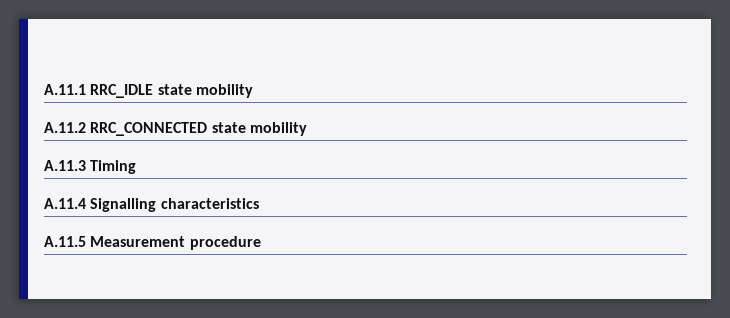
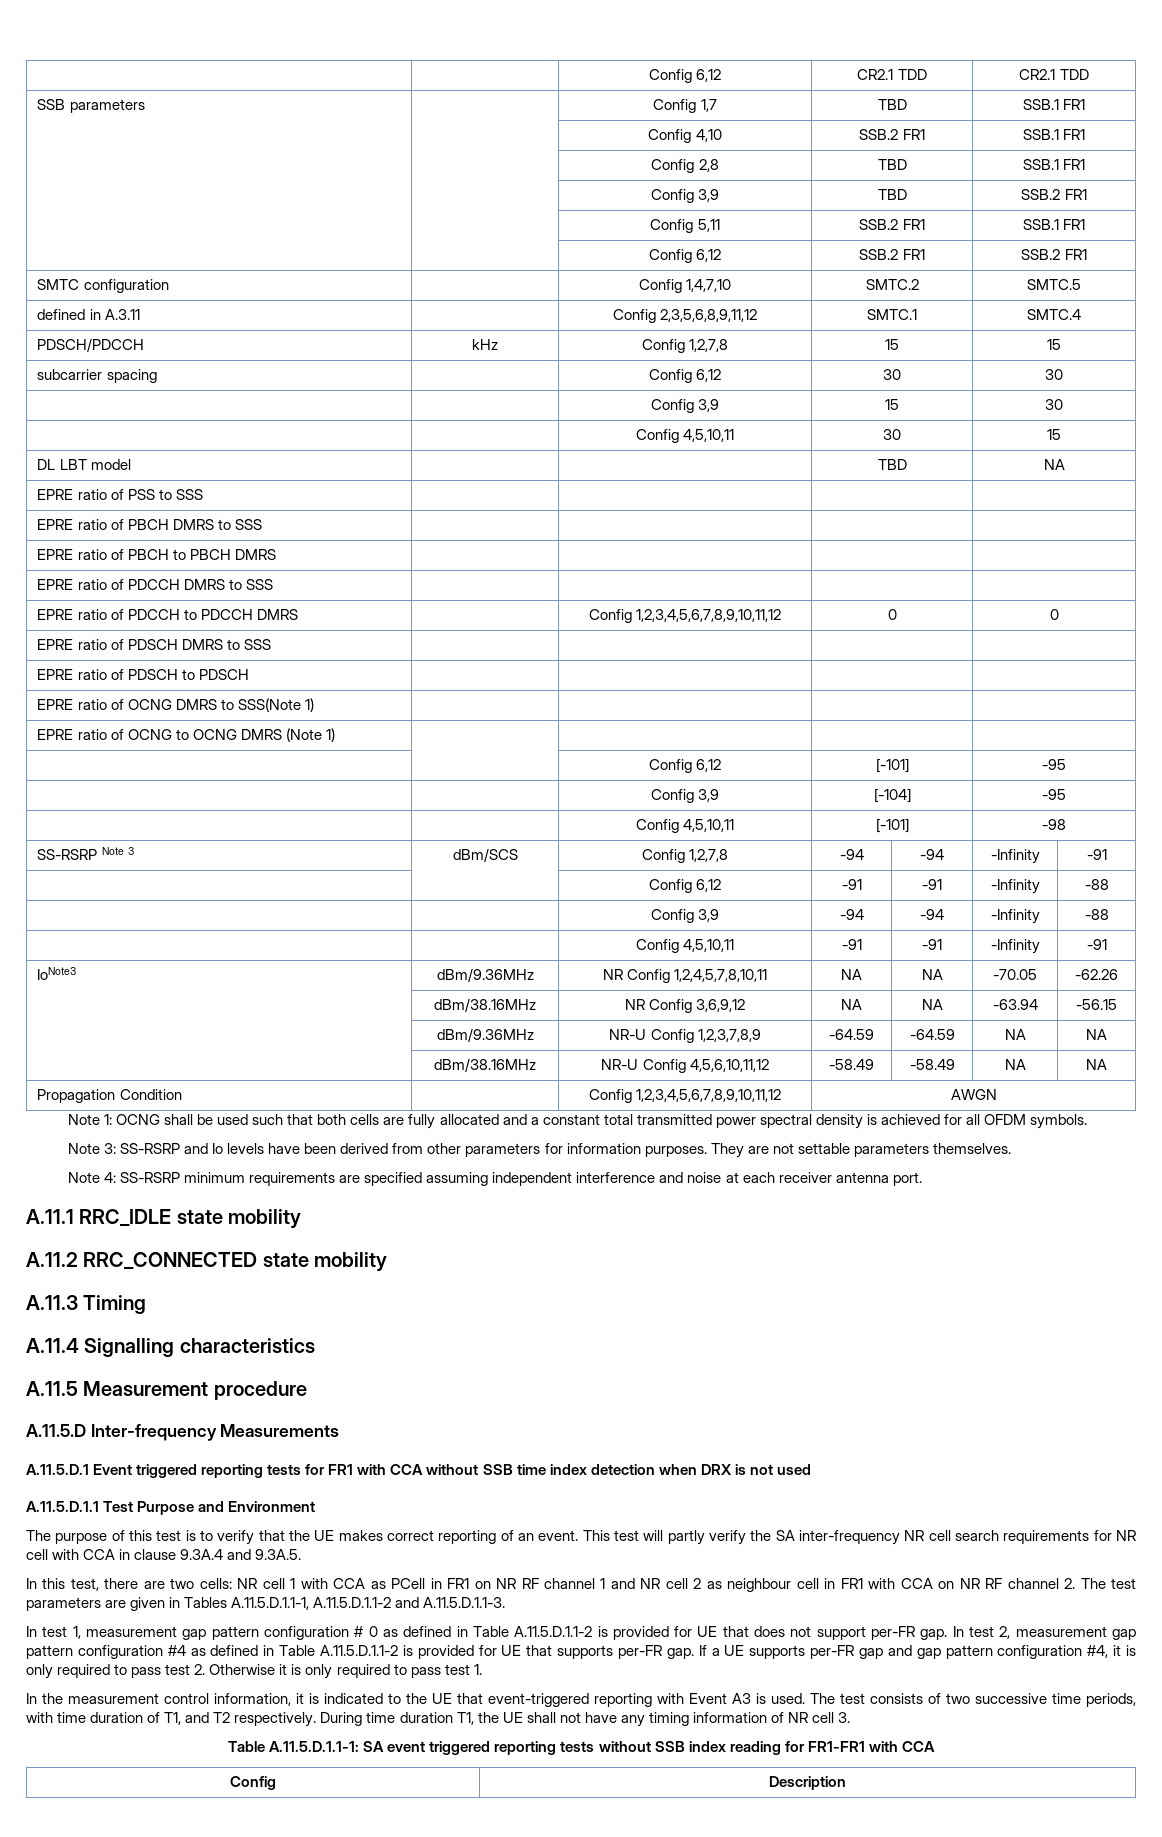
(44, 89) none -> [648,69,722,83] [857,69,927,80] [1019,69,1089,80] [37,99,145,113] [653,99,717,113] [877,99,907,110] [1022,99,1086,110] [648,129,722,143] [859,129,925,140] [1022,129,1086,140] [651,159,719,173] [877,159,907,170] [1022,159,1086,170] [650,189,720,203] [877,189,907,200] [1021,189,1087,200] [650,219,720,233] [859,219,925,230] [1022,219,1086,230] [648,249,722,263] [859,249,925,260] [1021,249,1087,260] [37,279,169,293] [638,279,732,293] [865,279,919,290] [1027,279,1081,290] [37,309,140,320] [612,309,758,323] [867,309,917,320] [1027,309,1081,320] [37,338,145,352] [472,339,498,350] [641,339,729,353] [885,339,899,350] [1047,339,1061,350] [37,369,157,383] [648,369,722,383] [883,369,901,380] [1045,369,1063,380] [650,399,720,413] [885,399,899,410] [1045,399,1063,410] [635,429,735,443] [883,429,901,440] [1047,429,1061,440] [37,459,131,470] [877,459,907,470] [1043,459,1065,470] [37,489,203,500] [37,519,262,530] [37,549,276,560] [37,579,273,590] [37,609,298,620] [588,609,782,623] [887,609,897,620] [1049,609,1059,620] [37,639,271,650] [37,669,249,680] [37,698,314,712] [37,728,335,742] [648,759,722,773] [875,758,909,773] [1042,759,1066,770] [650,789,720,803] [873,788,911,803] [1042,789,1066,800] [635,819,735,833] [875,818,909,833] [1042,819,1066,830] [37,847,134,860] [452,848,518,862] [641,849,729,863] [839,849,864,860] [920,849,944,860] [990,849,1040,864] [1086,849,1107,860] [648,879,722,893] [841,879,862,890] [922,879,942,890] [990,879,1040,894] [1084,879,1109,890] [650,909,720,923] [839,909,864,920] [920,909,944,920] [990,909,1040,924] [1084,909,1109,920] [635,939,735,953] [841,939,862,950] [922,939,942,950] [990,939,1040,954] [1086,939,1107,950] [37,967,77,980] [436,968,534,982] [602,969,768,983] [841,969,862,980] [921,969,943,980] [993,969,1037,980] [1075,969,1118,980] [434,998,536,1012] [624,999,746,1013] [841,999,862,1010] [921,999,943,1010] [992,999,1038,1010] [1076,999,1117,1010] [436,1028,534,1042] [609,1029,761,1043] [829,1029,874,1040] [909,1029,955,1040] [1004,1029,1026,1040] [1086,1029,1107,1040] [434,1058,536,1072] [601,1059,769,1073] [829,1059,874,1070] [909,1059,955,1070] [1004,1059,1026,1070] [1086,1059,1107,1070] [37,1089,182,1103] [588,1089,782,1103] [950,1089,997,1100] [67,1114,1088,1129] [67,1143,1011,1158] [67,1172,922,1186] | | Config 6,12 | CR2.1 TDD | CR2.1 TDD // SSB parameters | | Config 1,7 | TBD | SSB.1 FR1 // | | Config 4,10 | SSB.2 FR1 | SSB.1 FR1 // | | Config 2,8 | TBD | SSB.1 FR1 // | | Config 3,9 | TBD | SSB.2 FR1 // | | Config 5,11 | SSB.2 FR1 | SSB.1 FR1 // | | Config 6,12 | SSB.2 FR1 | SSB.2 FR1 // SMTC configuration | | Config 1,4,7,10 | SMTC.2 | SMTC.5 // defined in A.3.11 | | Config 2,3,5,6,8,9,11,12 | SMTC.1 | SMTC.4 // PDSCH/PDCCH | kHz | Config 1,2,7,8 | 15 | 15 // subcarrier spacing | | Config 6,12 | 30 | 30 // | | Config 3,9 | 15 | 30 // | | Config 4,5,10,11 | 30 | 15 // DL LBT model | | | TBD | NA // EPRE ratio of PSS to SSS | | | | // EPRE ratio of PBCH DMRS to SSS | | | | // EPRE ratio of PBCH to PBCH DMRS | | | | // EPRE ratio of PDCCH DMRS to SSS | | | | // EPRE ratio of PDCCH to PDCCH DMRS | | Config 1,2,3,4,5,6,7,8,9,10,11,12 | 0 | 0 // EPRE ratio of PDSCH DMRS to SSS | | | | // EPRE ratio of PDSCH to PDSCH | | | | // EPRE ratio of OCNG DMRS to SSS(Note 1) | | | | // EPRE ratio of OCNG to OCNG DMRS (Note 1) | | | | // | | Config 6,12 | [-101] | -95 // | | Config 3,9 | [-104] | -95 // | | Config 4,5,10,11 | [-101] | -98 // SS-RSRP Note 3 | dBm/SCS | Config 1,2,7,8 | -94 | -94 | -Infinity | -91 // | | Config 6,12 | -91 | -91 | -Infinity | -88 // | | Config 3,9 | -94 | -94 | -Infinity | -88 // | | Config 4,5,10,11 | -91 | -91 | -Infinity | -91 // IoNote3 | dBm/9.36MHz | NR Config 1,2,4,5,7,8,10,11 | NA | NA | -70.05 | -62.26 // | dBm/38.16MHz | NR Config 3,6,9,12 | NA | NA | -63.94 | -56.15 // | dBm/9.36MHz | NR-U Config 1,2,3,7,8,9 | -64.59 | -64.59 | NA | NA // | dBm/38.16MHz | NR-U Config 4,5,6,10,11,12 | -58.49 | -58.49 | NA | NA // Propagation Condition | | Config 1,2,3,4,5,6,7,8,9,10,11,12 | AWGN // Note 1: OCNG shall be used such that both cells are fully allocated and a constant total transmitted power spectral density is achieved for all OFDM symbols. // Note 3: SS-RSRP and Io levels have been derived from other parameters for information purposes. They are not settable parameters themselves. // Note 4: SS-RSRP minimum requirements are specified assuming independent interference and noise at each receiver antenna port. //
(261, 243) none -> [26,1424,340,1441] [26,1464,811,1478] [26,1501,316,1515] [26,1530,1137,1545] [26,1549,302,1560] [26,1578,1137,1592] [26,1597,506,1611] [26,1626,1136,1640] [26,1645,1137,1659] [26,1664,482,1679] [26,1693,1136,1707] [26,1712,851,1727] [228,1741,935,1755] [230,1776,276,1790] [769,1776,846,1790] // A.11.5.D Inter-frequency Measurements // A.11.5.D.1 Event triggered reporting tests for FR1 with CCA without SSB time index detection when DRX is not used // A.11.5.D.1.1 Test Purpose and Environment // The purpose of this test is to verify that the UE makes correct reporting of an event. This test will partly verify the SA inter-frequency NR cell search requirements for NR cell with CCA in clause 9.3A.4 and 9.3A.5. // In this test, there are two cells: NR cell 1 with CCA as PCell in FR1 on NR RF channel 1 and NR cell 2 as neighbour cell in FR1 with CCA on NR RF channel 2. The test parameters are given in Tables A.11.5.D.1.1-1, A.11.5.D.1.1-2 and A.11.5.D.1.1-3. // In test 1, measurement gap pattern configuration # 0 as defined in Table A.11.5.D.1.1-2 is provided for UE that does not support per-FR gap. In test 2, measurement gap pattern configuration #4 as defined in Table A.11.5.D.1.1-2 is provided for UE that supports per-FR gap. If a UE supports per-FR gap and gap pattern configuration #4, it is only required to pass test 2. Otherwise it is only required to pass test 1. // In the measurement control information, it is indicated to the UE that event-triggered reporting with Event A3 is used. The test consists of two successive time periods, with time duration of T1, and T2 respectively. During time duration T1, the UE shall not have any timing information of NR cell 3. // Table A.11.5.D.1.1-1: SA event triggered reporting tests without SSB index reading for FR1-FR1 with CCA // Config | Description

